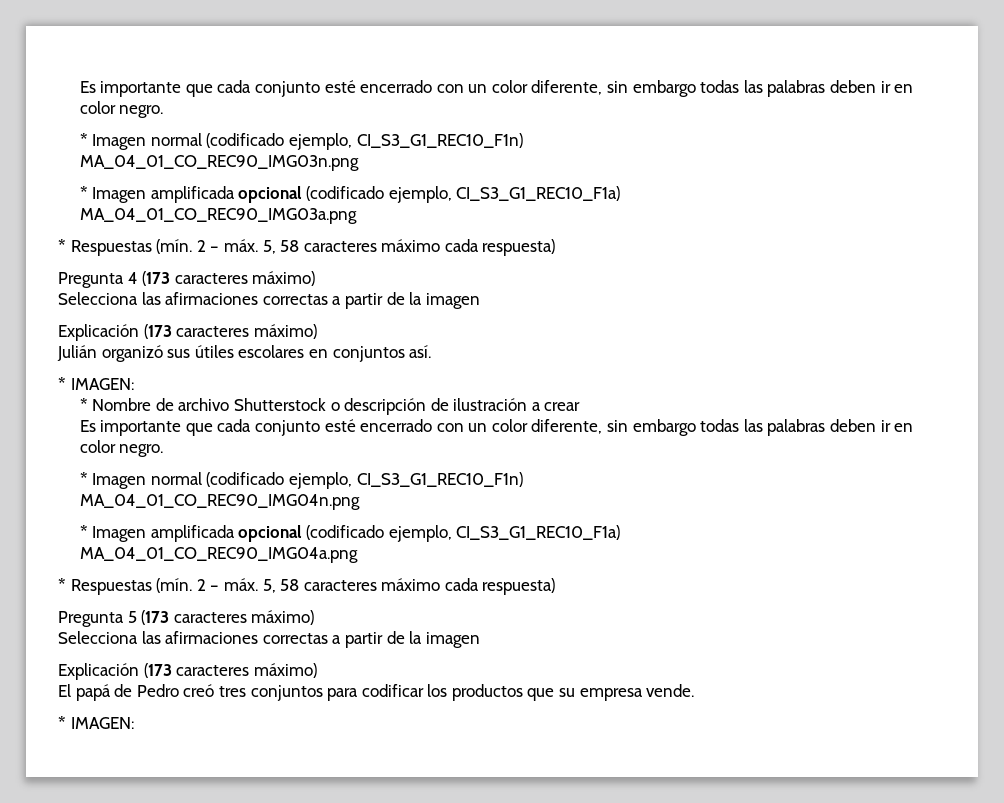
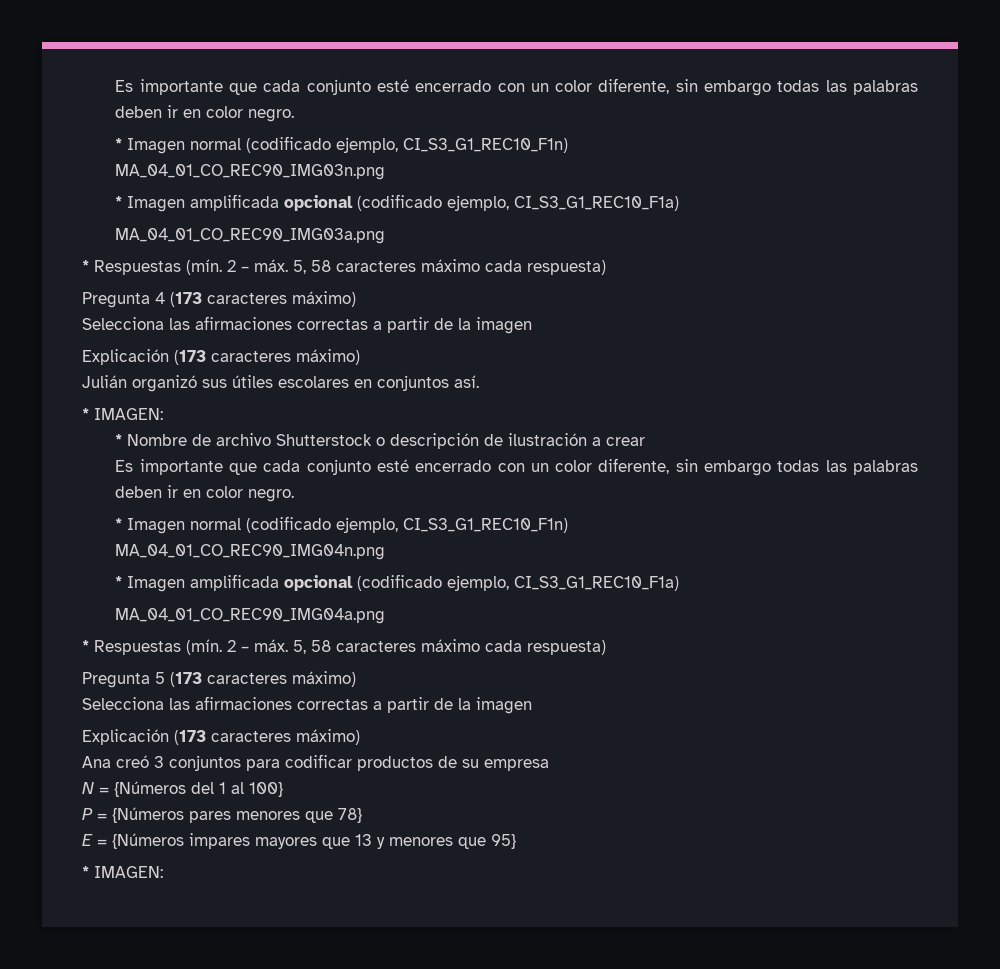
[58,684,695,701] El papá de Pedro creó tres conjuntos para codificar los productos que su empresa vende. -> [82,754,549,771] [82,781,283,797] [82,807,362,823] [82,833,516,849] Ana creó 3 conjuntos para codificar productos de su empresa // N = {Números del 1 al 100} // P = {Números pares menores que 78} // E = {Números impares mayores que 13 y menores que 95}

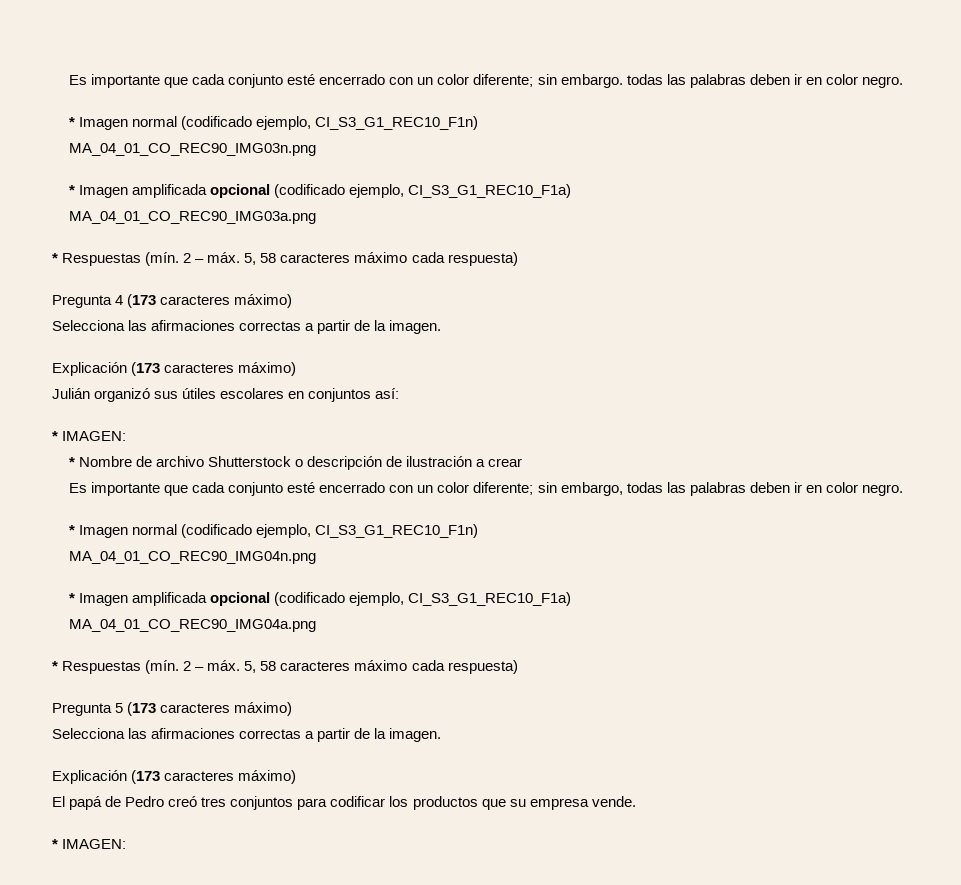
[598,78,772,96] diferente, sin embargo -> [473,74,623,88] diferente; sin embargo.
[476,317,532,334] imagen -> [389,320,442,334] imagen.
[454,375,479,388] así. -> [375,388,400,399] así:
[598,458,772,476] diferente, sin embargo -> [473,482,623,496] diferente; sin embargo,
[476,697,532,714] [82,729,360,745] [82,754,549,771] [82,781,283,797] [82,807,362,823] [82,833,516,849] imagen // Explicación (173 caracteres máximo) // Ana creó 3 conjuntos para codificar productos de su empresa // N = {Números del 1 al 100} // P = {Números pares menores que 78} // E = {Números impares mayores que 13 y menores que 95} -> [389,728,442,742] [52,770,297,784] [52,796,636,810] imagen. // Explicación (173 caracteres máximo) // El papá de Pedro creó tres conjuntos para codificar los productos que su empresa vende.

